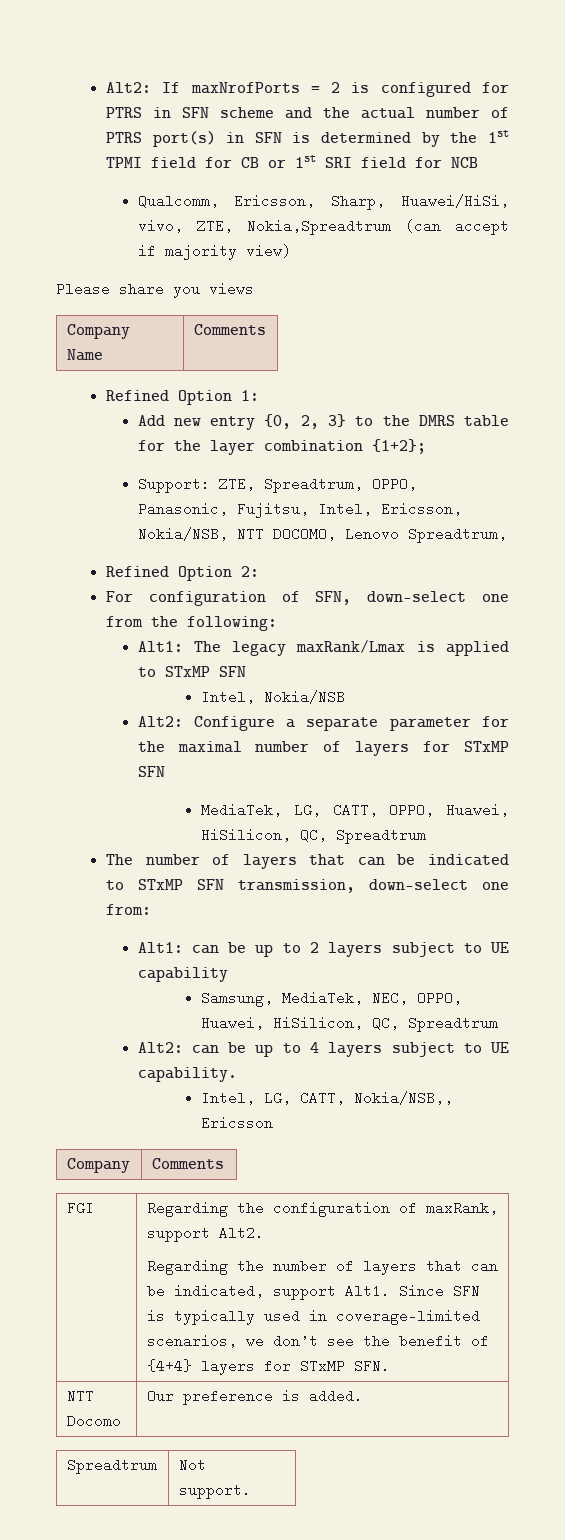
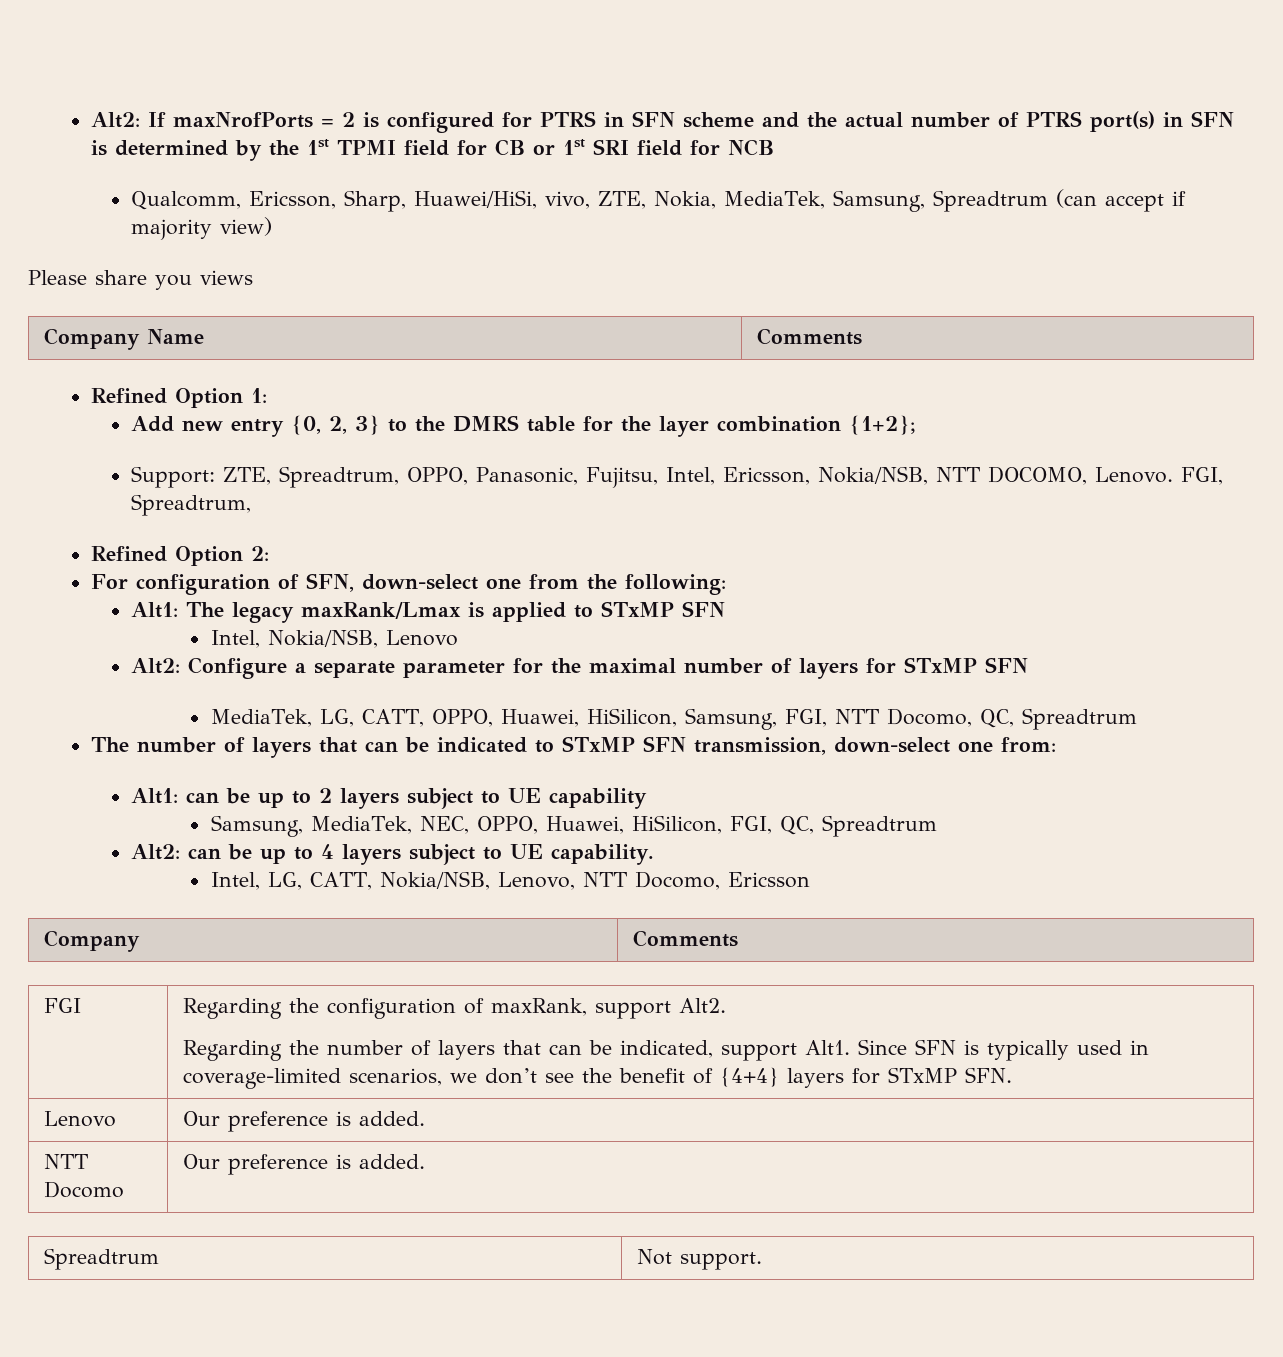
[246,219,391,235] Nokia,Spreadtrum -> [654,190,1049,212] Nokia, MediaTek, Samsung, Spreadtrum
[344,527,399,541] Lenovo -> [1095,467,1224,485] Lenovo. FGI,
[264,690,346,704] Nokia/NSB -> [267,629,458,648] Nokia/NSB, Lenovo
(292, 835) none -> [684,708,972,730] Samsung, FGI, NTT Docomo,
(364, 1023) none -> [729,816,772,834] FGI,
[354,1091,454,1105] Nokia/NSB,, -> [379,871,720,890] Nokia/NSB, Lenovo, NTT Docomo,
(390, 1366) none -> [43,1111,116,1127] [182,1111,425,1132] // Lenovo | Our preference is added.

